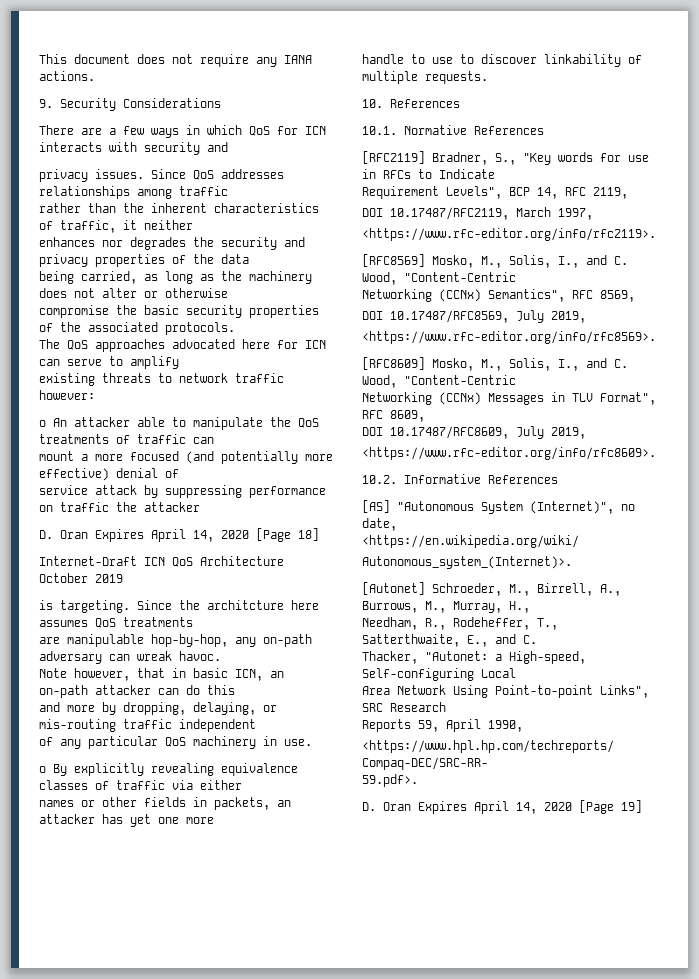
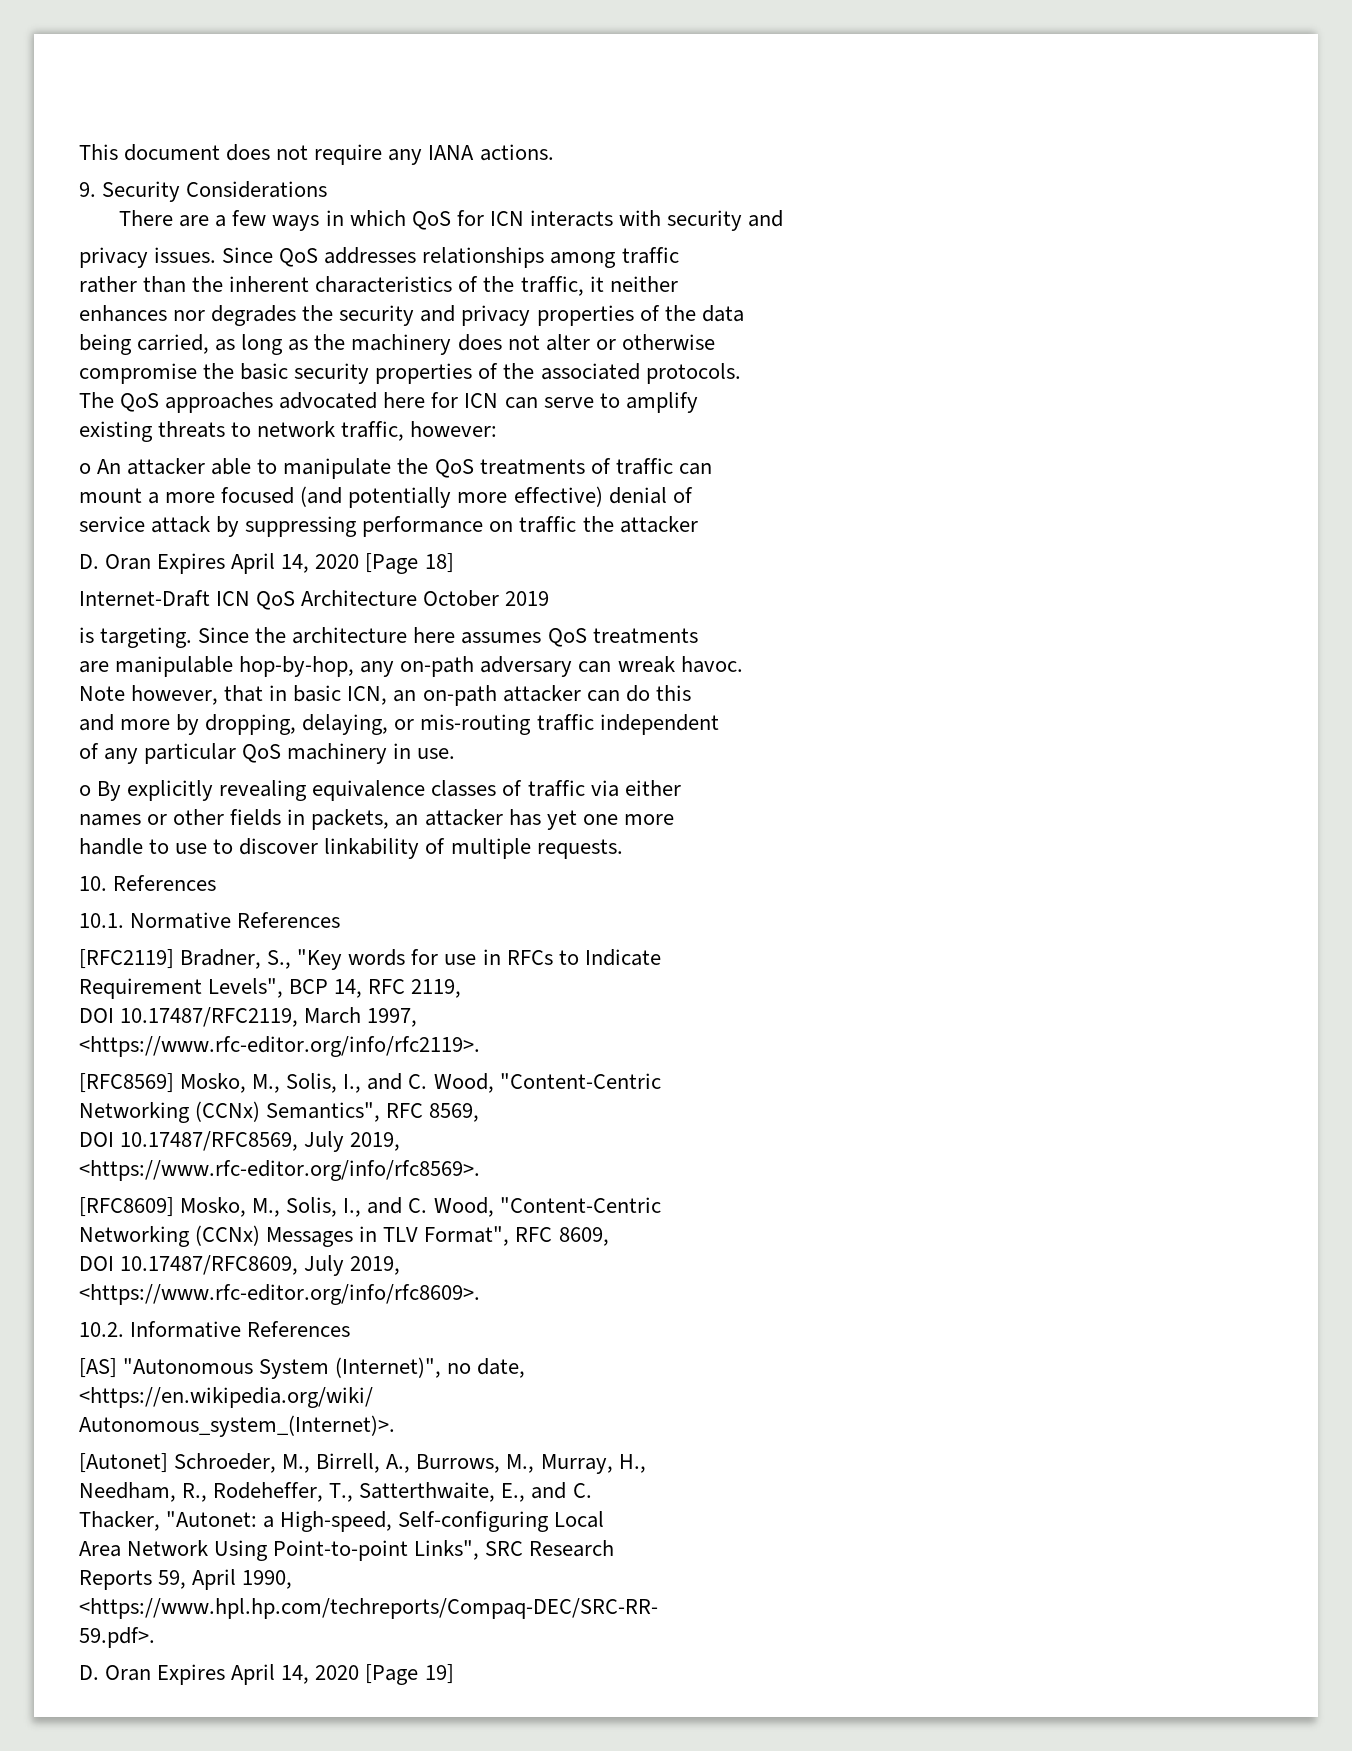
(53, 225) none -> [483,276,515,292] the
[235,373,284,383] traffic -> [341,421,405,441] traffic,
[207,600,284,610] architcture -> [292,627,408,644] architecture

